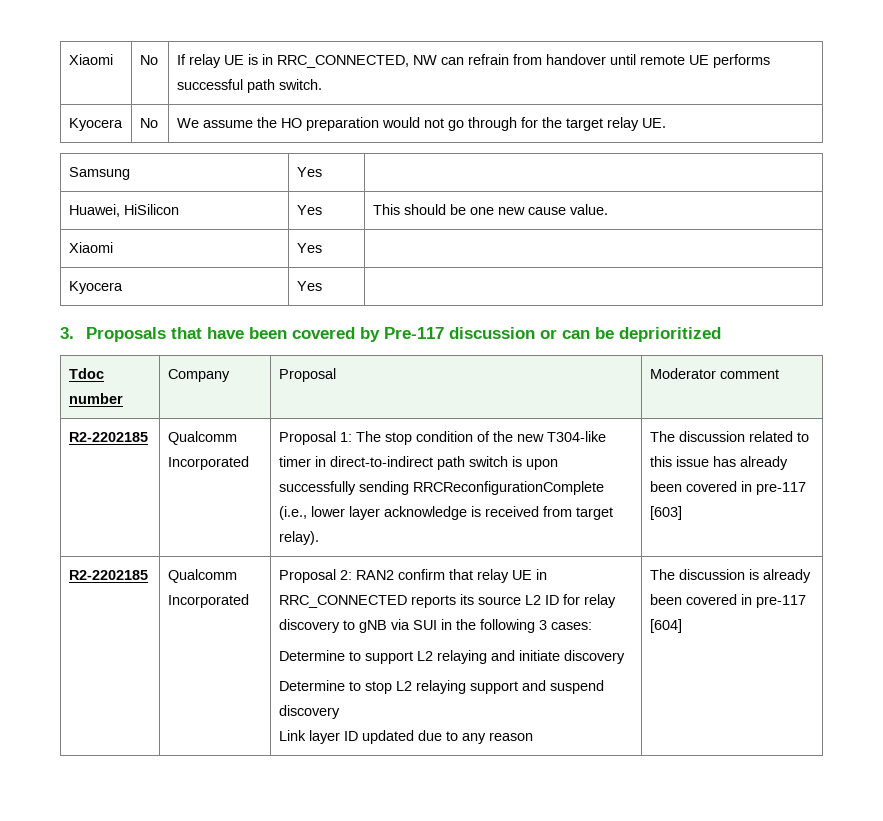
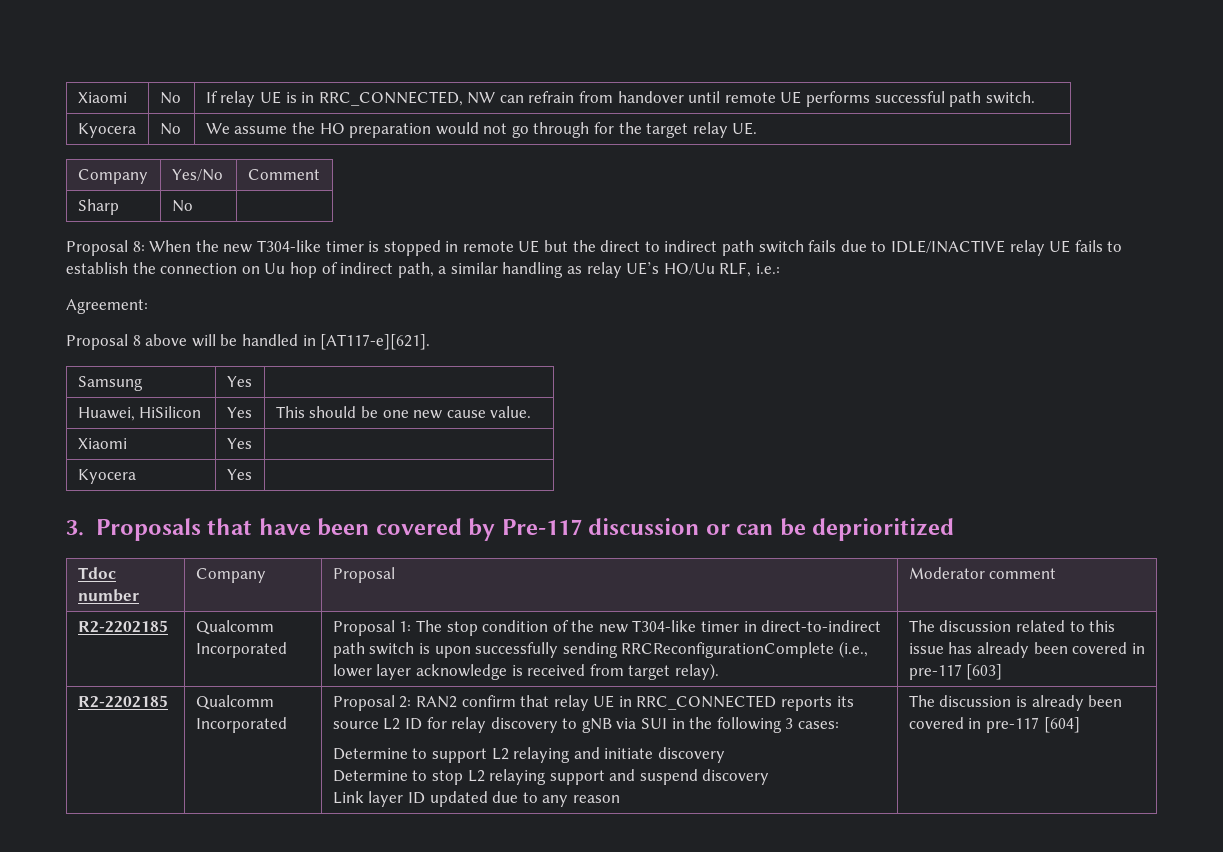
(666, 123) none -> [77,169,148,184] [171,169,223,181] [247,169,320,180] [77,199,119,215] [171,200,193,212] [66,240,1123,256] [66,262,781,278] [66,299,148,314] [66,334,431,350] // Company | Yes/No | Comment // Sharp | No | // Proposal 8: When the new T304-like timer is stopped in remote UE but the direct to indirect path switch fails due to IDLE/INACTIVE relay UE fails to establish the connection on Uu hop of indirect path, a similar handling as relay UE’s HO/Uu RLF, i.e.: // Agreement: // Proposal 8 above will be handled in [AT117-e][621].

